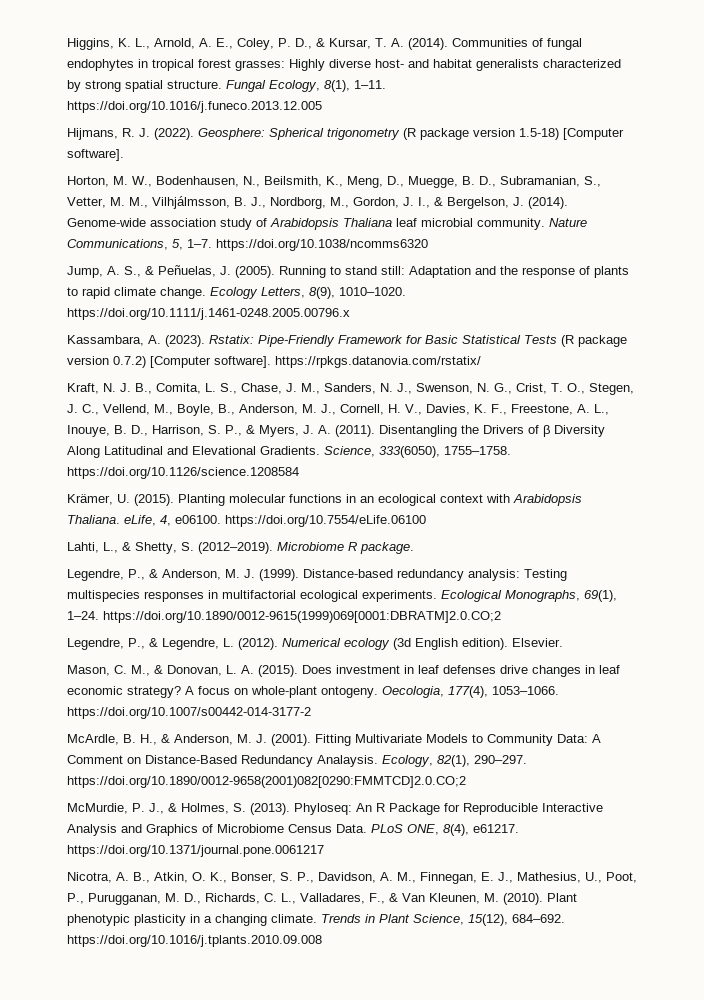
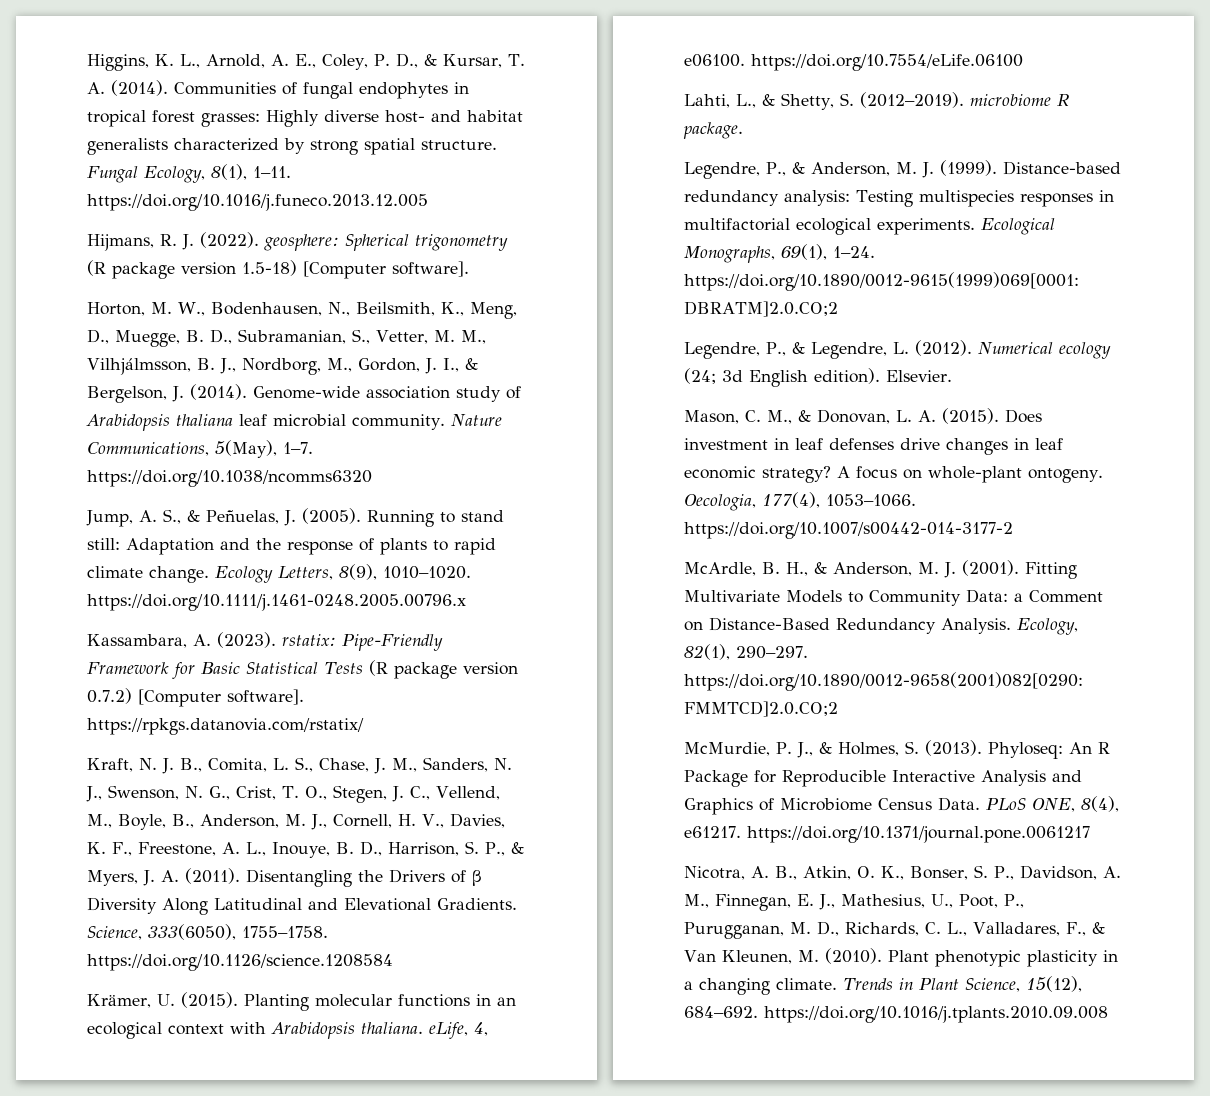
[198,128,265,140] Geosphere: -> [264,234,339,251] geosphere:
[343,218,392,227] Thaliana -> [176,414,233,426] thaliana
[172,239,183,250] 5, -> [215,440,277,458] 5(May),
[209,335,254,344] Rstatix: -> [282,634,336,646] rstatix:
[67,515,120,524] Thaliana. -> [361,1022,423,1034] thaliana.
[277,542,344,551] Microbiome -> [969,94,1051,106] microbiome
[393,638,411,650] (3d -> [684,368,743,384] (24; 3d
[592,734,601,743] A -> [1014,593,1023,602] a
[317,755,378,767] Analaysis. -> [941,618,1011,634] Analysis.

